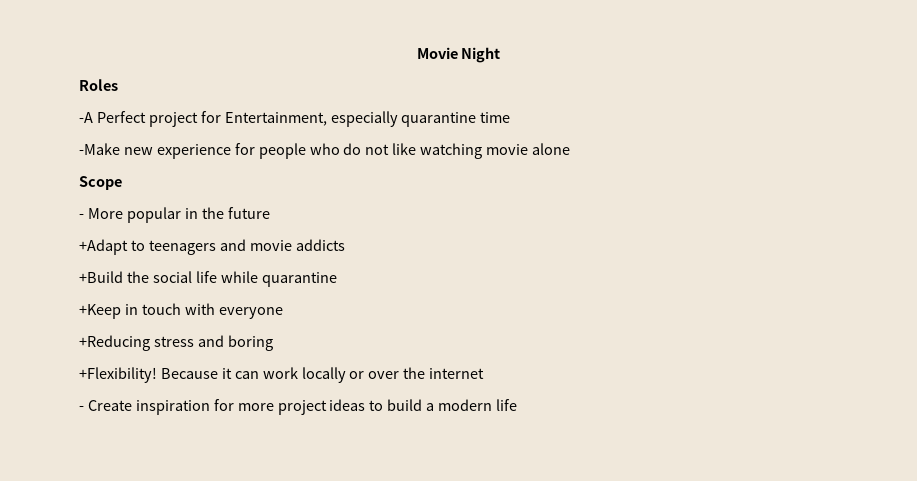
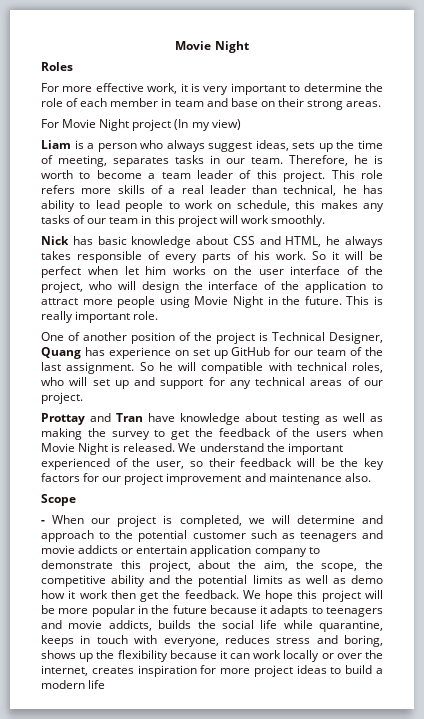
[79,111,511,127] [79,143,571,159] [79,176,122,190] [79,208,123,219] -A Perfect project for Entertainment, especially quarantine time // -Make new experience for people who do not like watching movie alone // Scope // - More -> [41,83,383,95] [41,98,382,110] [41,119,241,131] [41,140,384,152] [41,155,383,167] [41,170,383,182] [41,185,384,196] [41,200,384,212] [41,215,325,227] [41,236,383,248] [41,251,383,263] [41,266,384,278] [41,281,383,293] [41,296,383,308] [41,311,159,323] [41,332,383,344] [41,347,384,359] [41,362,383,374] [41,377,383,389] [41,392,83,404] [41,413,383,425] [41,428,384,440] [41,443,343,455] [41,458,384,470] [41,473,371,485] [41,494,76,506] [41,515,383,527] [41,530,383,542] [41,545,320,557] [41,560,383,572] [41,575,383,587] [41,590,383,602] [41,605,89,614] For more effective work, it is very important to determine the role of each member in team and base on their strong areas. // For Movie Night project (In my view) // Liam is a person who always suggest ideas, sets up the time of meeting, separates tasks in our team. Therefore, he is worth to become a team leader of this project. This role refers more skills of a real leader than technical, he has ability to lead people to work on schedule, this makes any tasks of our team in this project will work smoothly. // Nick has basic knowledge about CSS and HTML, he always takes responsible of every parts of his work. So it will be perfect when let him works on the user interface of the project, who will design the interface of the application to attract more people using Movie Night in the future. This is really important role. // One of another position of the project is Technical Designer, Quang has experience on set up GitHub for our team of the last assignment. So he will compatible with technical roles, who will set up and support for any technical areas of our project. // Prottay and Tran have knowledge about testing as well as making the survey to get the feedback of the users when Movie Night is released. We understand the important experienced of the user, so their feedback will be the key factors for our project improvement and maintenance also. // Scope // - When our project is completed, we will determine and approach to the potential customer such as teenagers and movie addicts or entertain application company to demonstrate this project, about the aim, the scope, the competitive ability and the potential limits as well as demo how it work then get the feedback. We hope this project will be more
[79,239,128,255] // +Adapt -> [209,605,309,617] because it adapts
[295,239,345,251] [79,271,123,283] addicts // +Build -> [108,620,192,631] addicts, builds
[261,272,337,287] [79,304,121,319] quarantine // +Keep -> [319,620,383,632] [41,635,74,647] quarantine, keeps
[218,307,283,319] [79,335,273,351] [79,367,218,383] everyone // +Reducing stress and boring // +Flexibility! Because -> [163,635,383,647] [41,650,217,662] everyone, reduces stress and boring, shows up the flexibility because
[429,368,485,379] [79,400,132,411] internet // - Create -> [41,665,134,676] internet, creates

